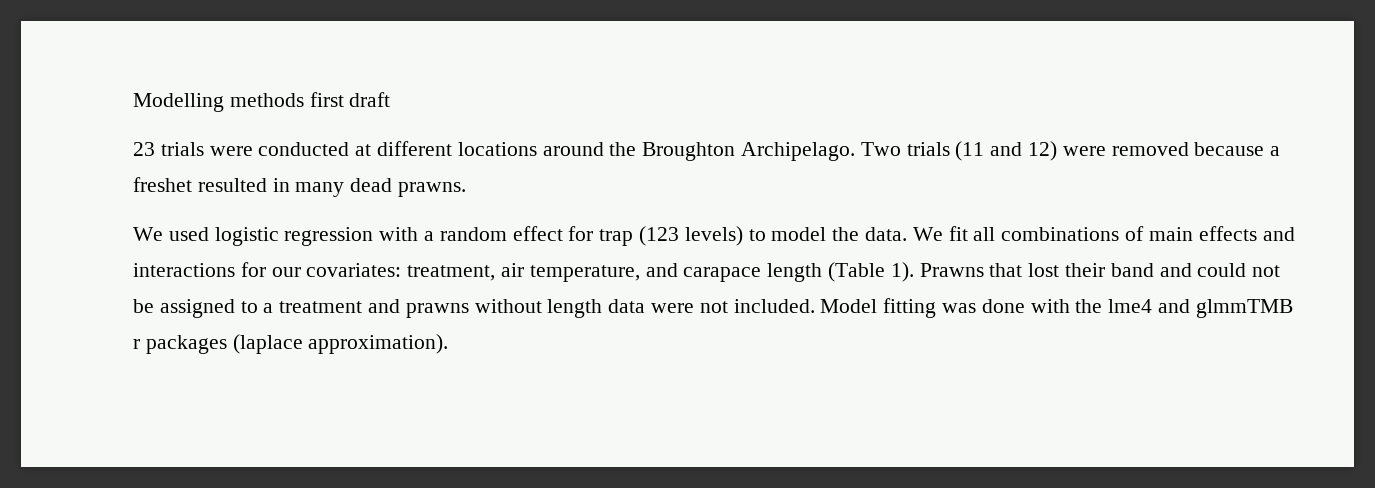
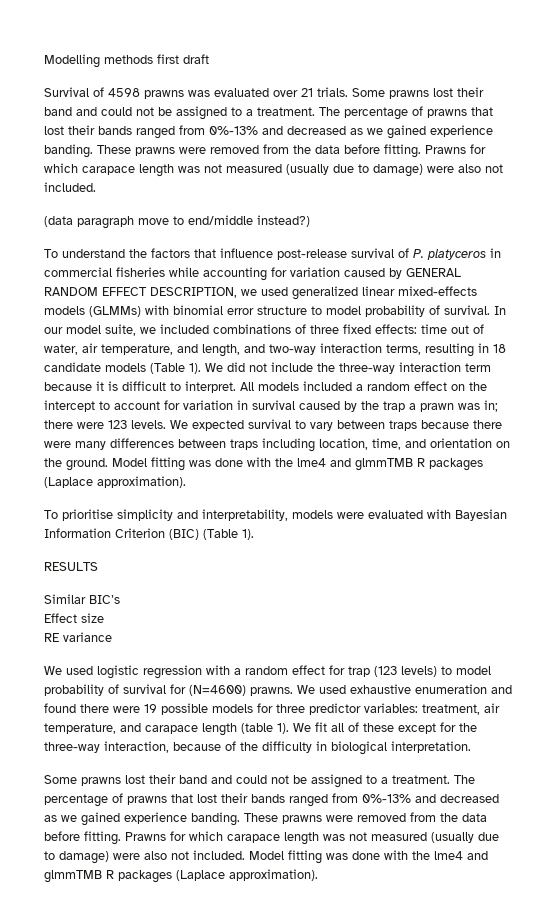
[133,141,1281,161] [133,177,467,197] 23 trials were conducted at different locations around the Broughton Archipelago. Two trials (11 and 12) were removed because a freshet resulted in many dead prawns. -> [44,87,484,99] [44,106,493,120] [44,125,493,139] [44,144,486,158] [44,163,503,177] [44,182,96,192] [44,215,310,229] [44,248,501,260] [44,267,461,281] [44,286,477,300] [44,305,506,317] [44,324,484,336] [44,343,506,357] [44,362,491,374] [44,381,487,393] [44,400,498,412] [44,419,502,431] [44,438,510,452] [44,457,483,471] [44,476,186,488] [44,509,507,521] [44,528,254,540] [44,562,98,571] [44,594,120,604] [44,613,104,623] [44,632,112,642] Survival of 4598 prawns was evaluated over 21 trials. Some prawns lost their band and could not be assigned to a treatment. The percentage of prawns that lost their bands ranged from 0%-13% and decreased as we gained experience banding. These prawns were removed from the data before fitting. Prawns for which carapace length was not measured (usually due to damage) were also not included. // (data paragraph move to end/middle instead?) // To understand the factors that influence post-release survival of P. platyceros in commercial fisheries while accounting for variation caused by GENERAL RANDOM EFFECT DESCRIPTION, we used generalized linear mixed-effects models (GLMMs) with binomial error structure to model probability of survival. In our model suite, we included combinations of three fixed effects: time out of water, air temperature, and length, and two-way interaction terms, resulting in 18 candidate models (Table 1). We did not include the three-way interaction term because it is difficult to interpret. All models included a random effect on the intercept to account for variation in survival caused by the trap a prawn was in; there were 123 levels. We expected survival to vary between traps because there were many differences between traps including location, time, and orientation on the ground. Model fitting was done with the lme4 and glmmTMB R packages (Laplace approximation). // To prioritise simplicity and interpretability, models were evaluated with Bayesian Information Criterion (BIC) (Table 1). // RESULTS // Similar BIC’s // Effect size // RE variance
[832,226,1295,241] [133,262,402,277] the data. We fit all combinations of main effects and interactions for our covariates: -> [44,684,512,696] [44,703,418,715] probability of survival for (N=4600) prawns. We used exhaustive enumeration and found there were 19 possible models for three predictor variables:
[828,262,1023,282] (Table 1). Prawns that -> [241,722,477,734] [44,741,471,755] [44,775,121,786] (table 1). We fit all of these except for the three-way interaction, because of the difficulty in biological interpretation. // Some prawns
[279,299,695,318] treatment and prawns without length data were -> [392,775,475,784] [44,793,499,807] [44,812,487,826] [44,831,499,845] [44,851,167,864] treatment. The percentage of prawns that lost their bands ranged from 0%-13% and decreased as we gained experience banding. These prawns were removed from the data before fitting. Prawns for which carapace length was not measured (usually due to damage) were also
[133,334,303,354] r packages (laplace -> [106,870,225,883] R packages (Laplace

